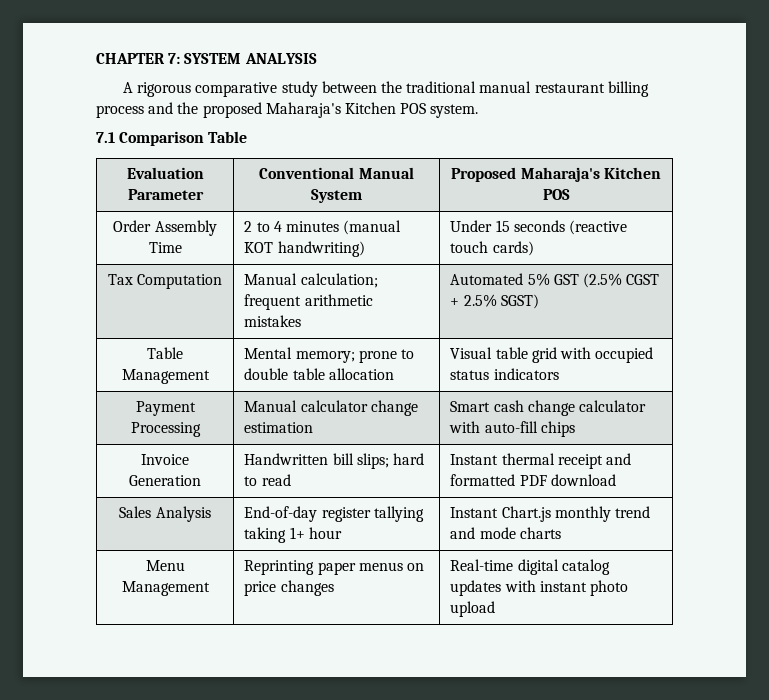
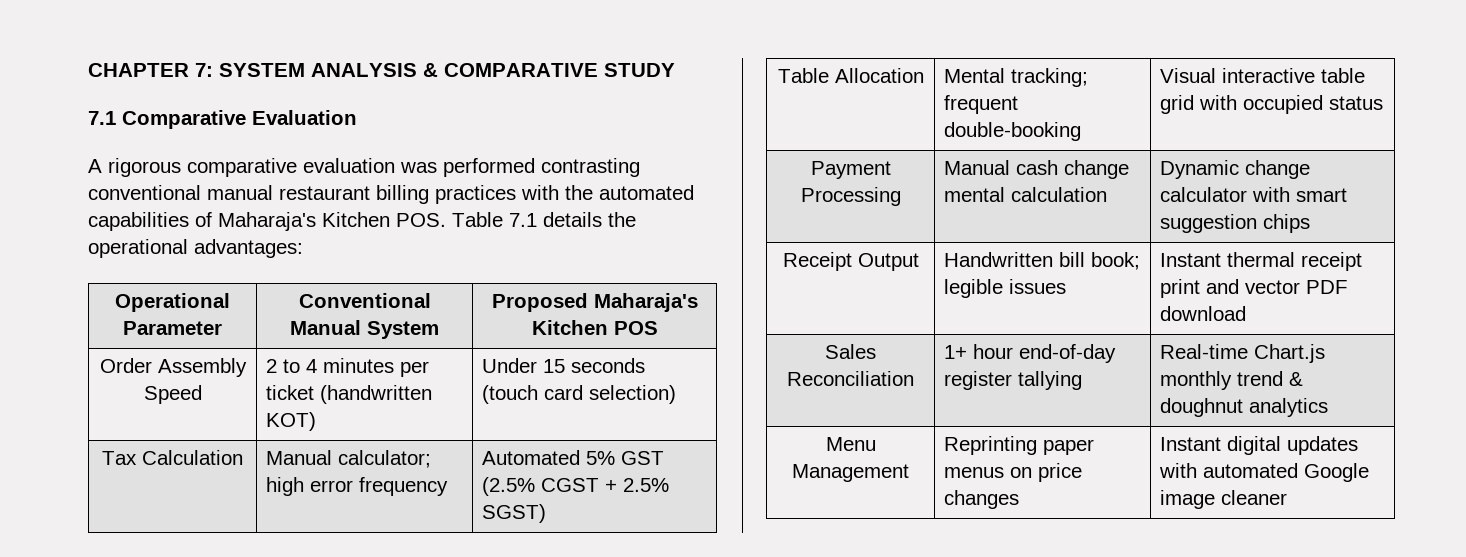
[123,81,649,97] [96,102,479,118] [96,131,248,146] [126,167,204,179] // A rigorous comparative study between the traditional manual restaurant billing process and the proposed Maharaja's Kitchen POS system. // 7.1 Comparison Table // Evaluation -> [423,63,675,77] [88,110,357,129] [88,158,640,177] [88,185,694,204] [88,212,636,231] [88,239,303,258] [115,293,230,312] & COMPARATIVE STUDY // 7.1 Comparative Evaluation // A rigorous comparative evaluation was performed contrasting conventional manual restaurant billing practices with the automated capabilities of Maharaja's Kitchen POS. Table 7.1 details the operational advantages: // Operational
[148,242,182,253] Time -> [143,385,202,404] Speed
[343,220,402,235] [244,241,365,257] (manual KOT handwriting) -> [400,361,430,377] [266,385,433,404] [266,412,317,431] per ticket (handwritten KOT)
[569,220,628,235] [450,241,534,256] (reactive touch cards) -> [482,385,677,404] (touch card selection)
[137,274,223,289] [244,273,378,288] [244,294,373,310] [244,315,302,327] Computation | Manual calculation; frequent arithmetic mistakes -> [142,450,243,465] [266,450,432,468] [266,477,449,496] Calculation | Manual calculator; high error frequency
[121,369,210,384] Management -> [834,68,924,83] Allocation
[295,349,415,363] [244,368,394,380] memory; prone to double table allocation -> [1011,68,1089,87] [944,95,1019,114] [944,122,1082,141] tracking; frequent double-booking
(493, 353) none -> [1222,68,1316,83] interactive
[493,368,559,380] indicators -> (1384, 103) none
[300,400,418,416] [244,422,314,433] [450,400,524,412] calculator change estimation | Smart cash -> [1016,160,1130,179] [944,187,1108,202] [1160,160,1240,179] cash change mental calculation | Dynamic
[484,421,538,433] auto-fill -> [1296,188,1348,202] [1160,214,1258,233] smart suggestion
[141,454,189,465] [129,475,201,486] Invoice Generation -> [782,252,919,271] Receipt Output
[356,453,425,469] [244,474,291,486] slips; hard to read -> [1091,252,1141,270] [944,279,1067,298] book; legible issues
[606,453,632,465] [450,474,516,486] and formatted -> [1160,279,1301,298] print and vector
[155,506,211,522] [244,506,424,522] [244,527,342,543] [450,506,651,522] [450,527,561,539] Analysis | End-of-day register tallying taking 1+ hour | Instant Chart.js monthly trend and mode charts -> [787,371,914,386] [944,344,1117,363] [944,371,1083,390] [1160,344,1326,363] [1160,371,1304,390] [1160,398,1329,417] Reconciliation | 1+ hour end-of-day register tallying | Real-time Chart.js monthly trend & doughnut analytics
[450,559,610,575] [450,580,629,596] [450,601,496,617] Real-time digital catalog updates with instant photo upload -> [1160,436,1359,455] [1159,463,1370,482] [1160,490,1288,509] Instant digital updates with automated Google image cleaner

